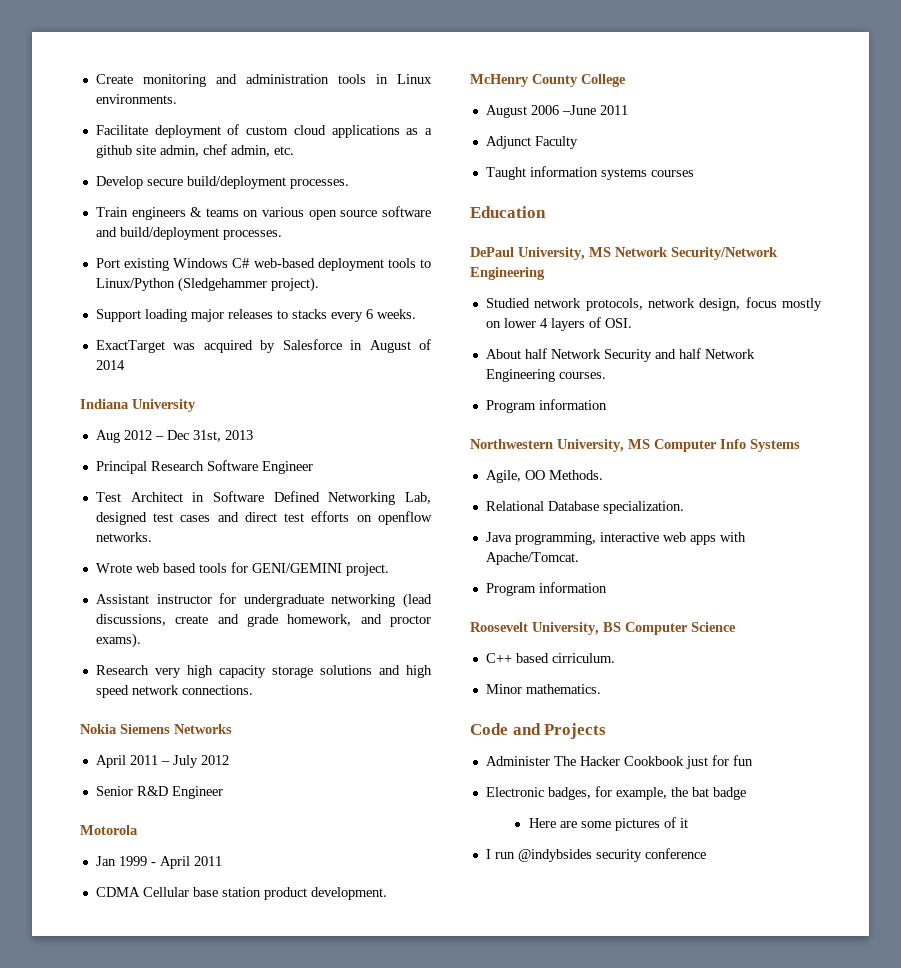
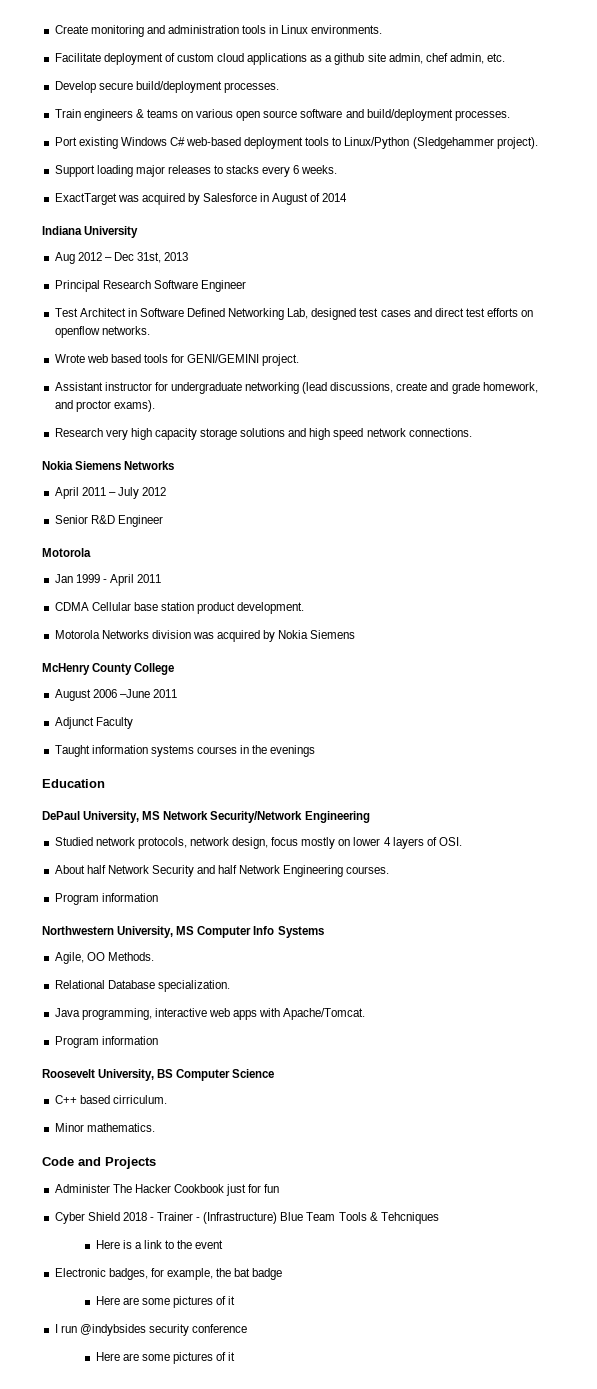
(387, 893) none -> [54,630,356,642] // Motorola Networks division was acquired by Nokia Siemens
(694, 173) none -> [240,745,316,757] in the evenings
(753, 760) none -> [54,1212,439,1224] [95,1240,224,1249] // Cyber Shield 2018 - Trainer - (Infrastructure) Blue Team Tools & Tehcniques // Here is a link to the event
(706, 853) none -> [95,1352,236,1364] // Here are some pictures of it

